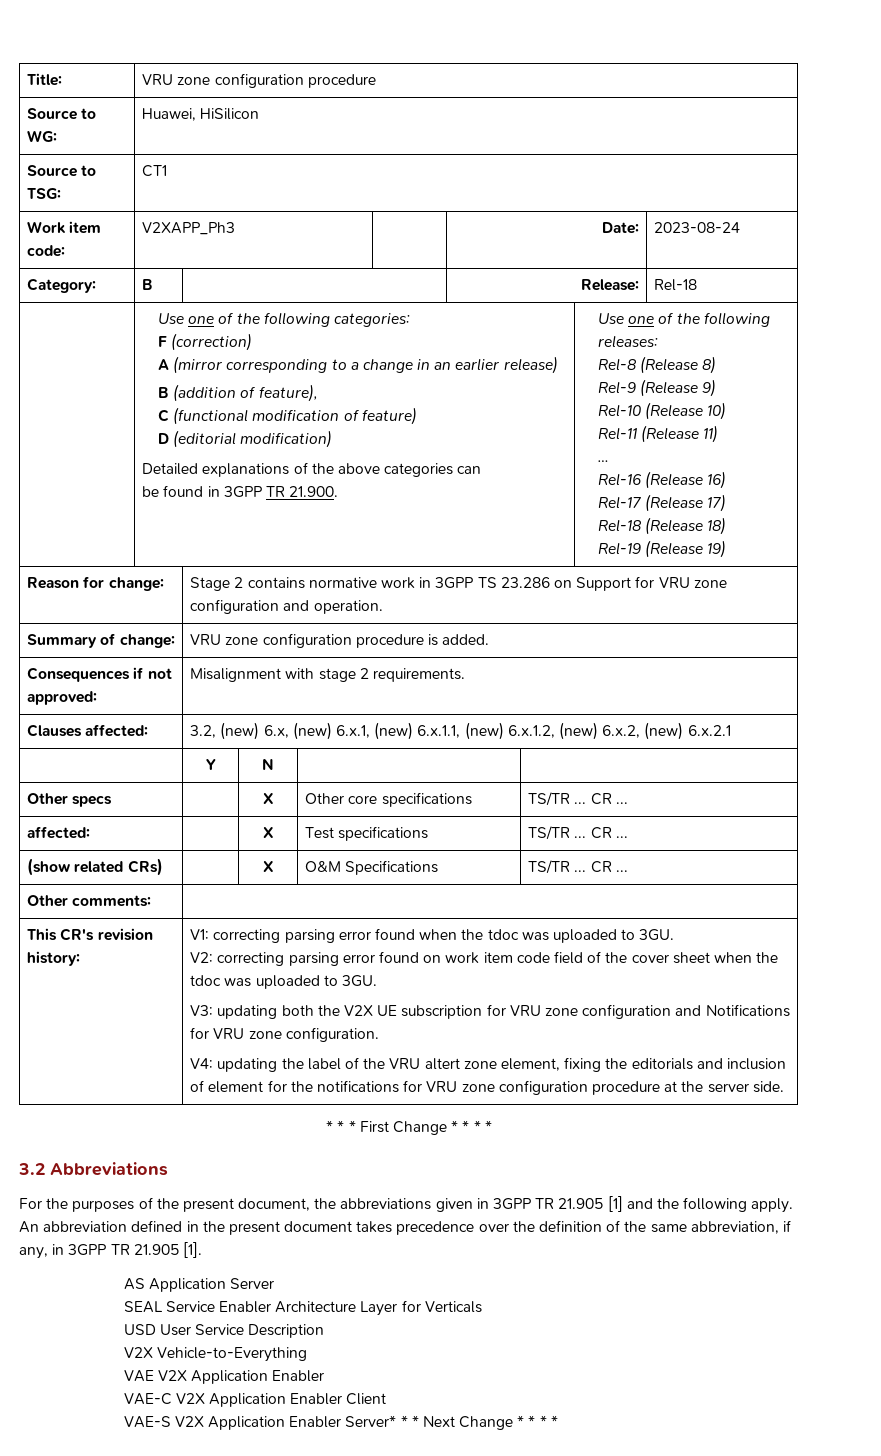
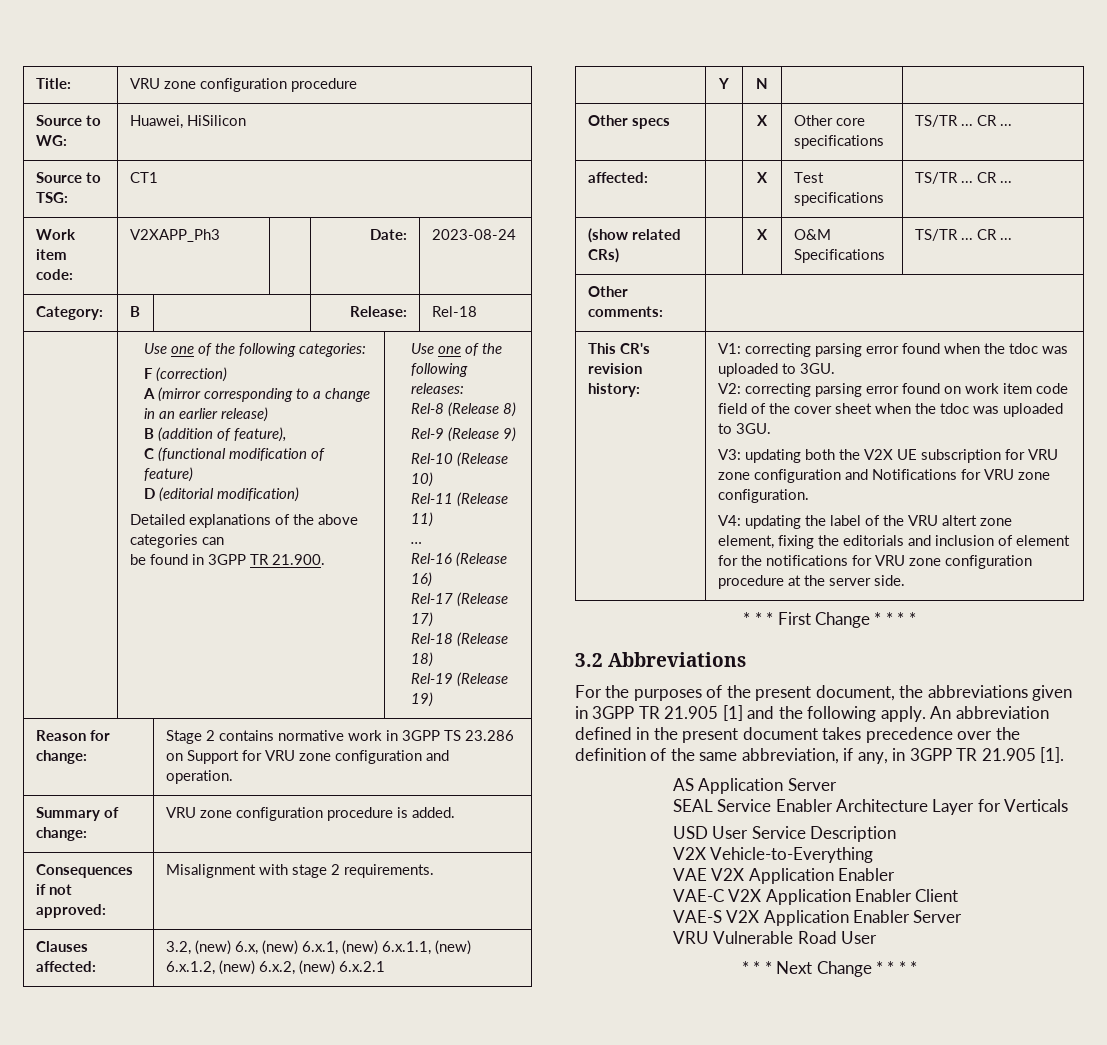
[345,1415,397,1427] Server* -> [913,910,963,923] [672,931,877,944] [741,961,749,974] Server // VRU Vulnerable Road User // *

